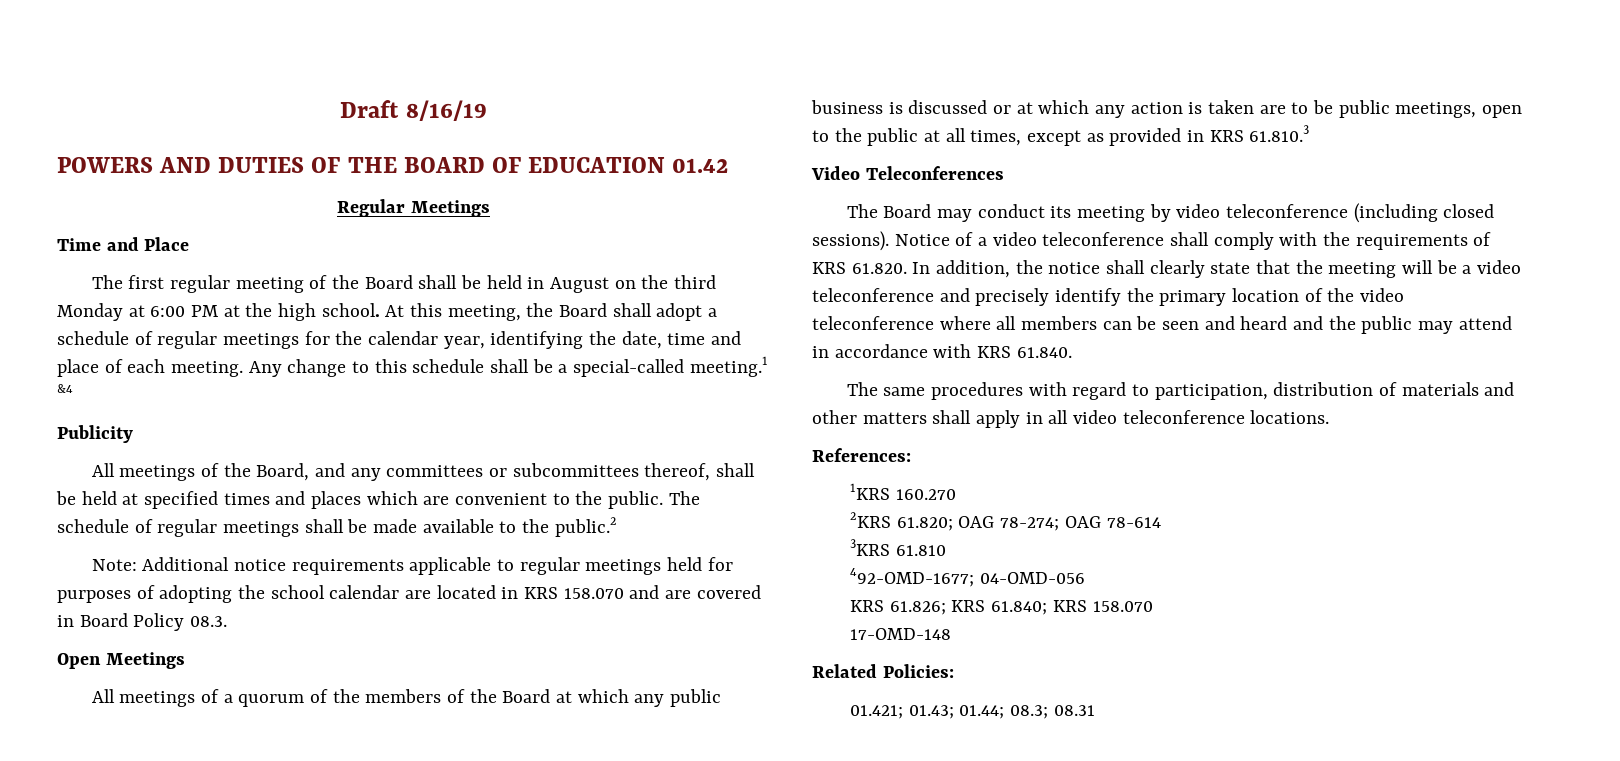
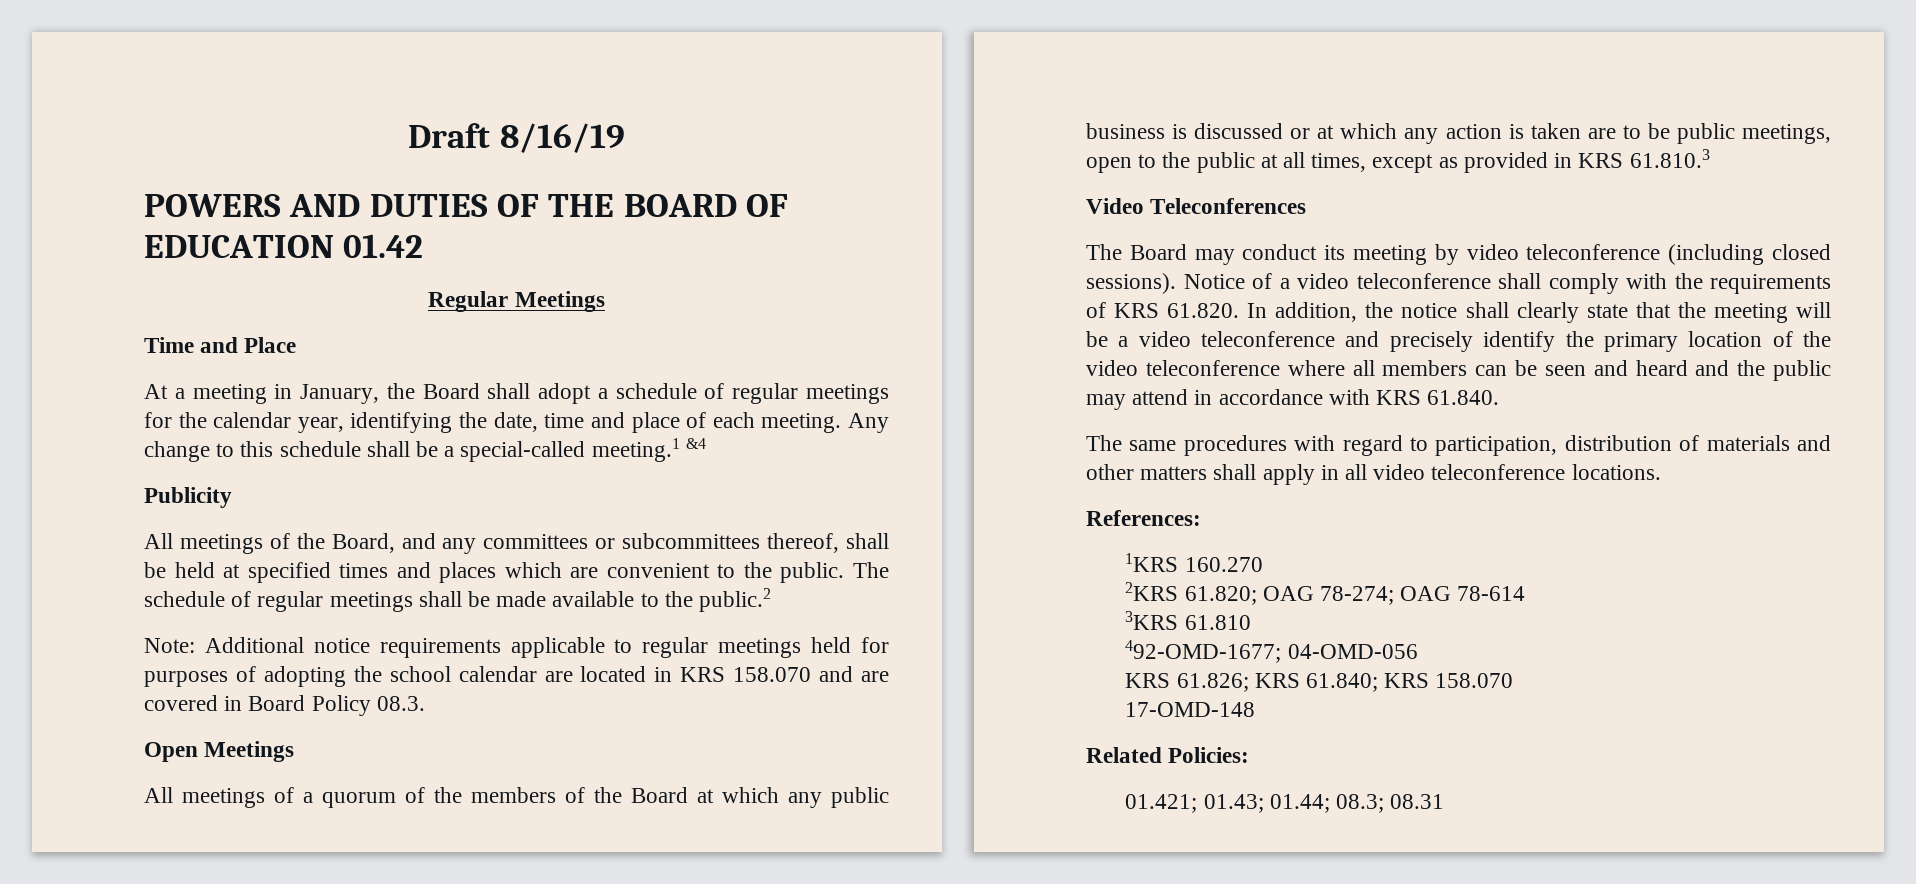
[91,275,717,293] [57,303,521,321] The first regular meeting of the Board shall be held in August on the third Monday at 6:00 PM at the high school. At this meeting, -> [144,384,380,404] At a meeting in January,

